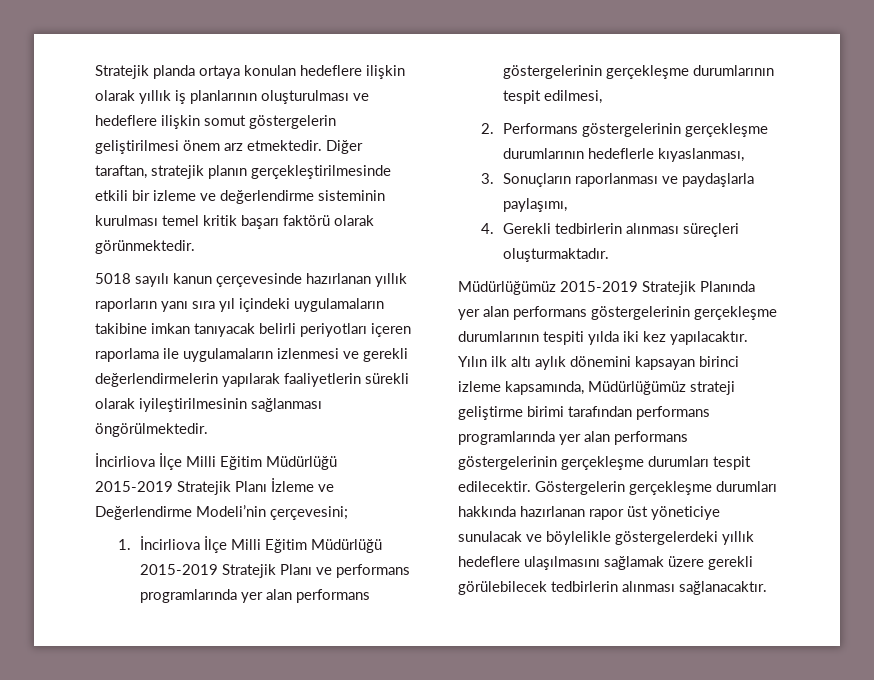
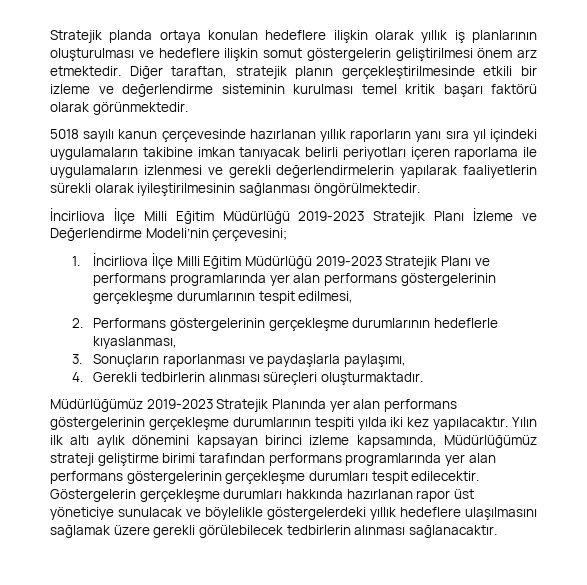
[95,481,173,492] 2015-2019 -> [298,211,365,221] 2019-2023
[140,564,219,575] 2015-2019 -> [315,256,382,266] 2019-2023
[560,281,638,292] 2015-2019 -> [146,399,213,409] 2019-2023

